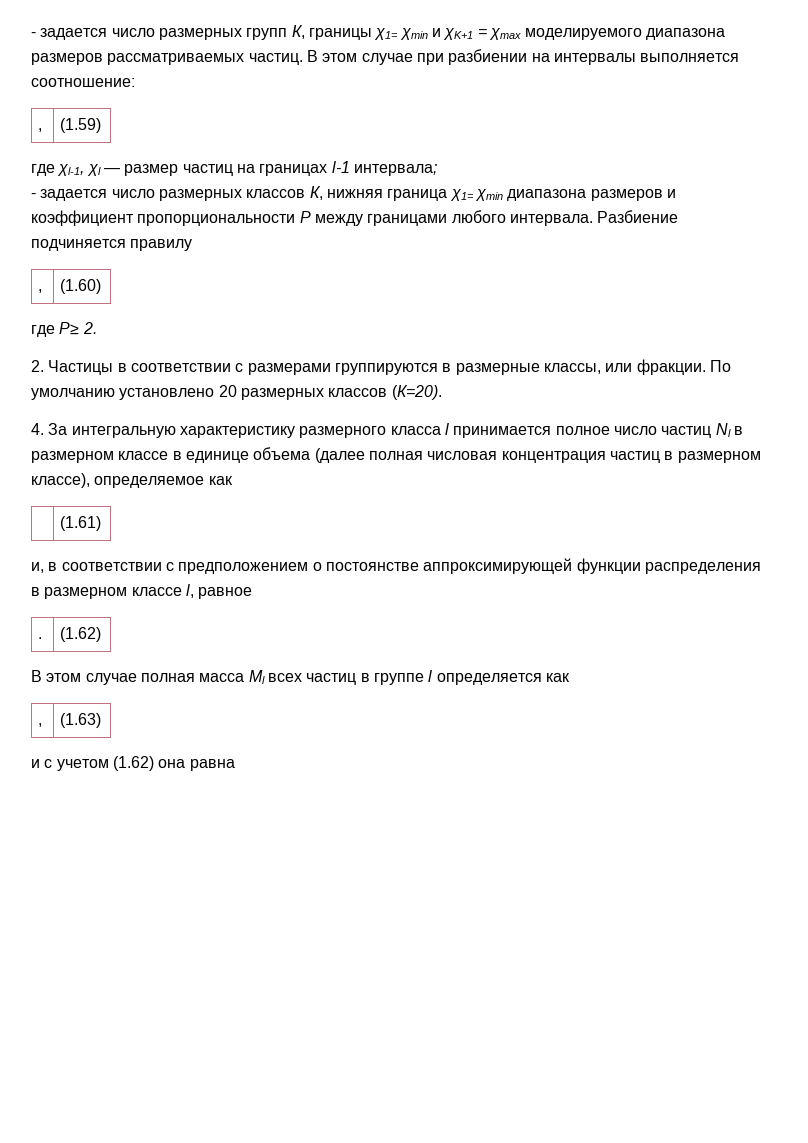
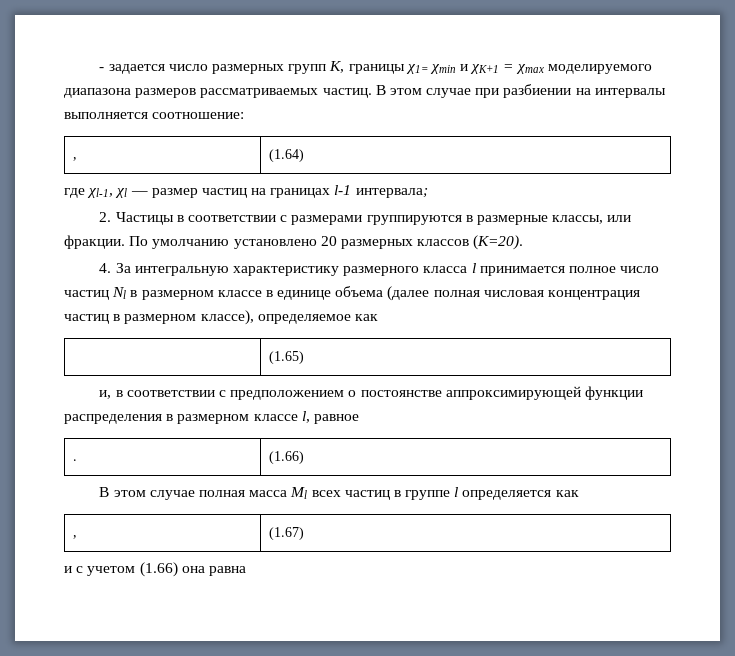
[60,118,102,133] (1.59) -> [269,149,305,162] (1.64)
[31,186,676,201] [31,210,679,226] [31,239,193,251] [38,289,43,293] [60,279,102,294] [31,322,97,337] // - задается число размерных классов К, нижняя граница χ1= χmin диапазона размеров и коэффициент пропорциональности P между границами любого интервала. Разбиение подчиняется правилу // , | (1.60) // где P≥ 2. -> (428, 193) none
[60,516,102,531] (1.61) -> [269,351,305,364] (1.65)
[60,627,102,642] (1.62) -> [269,451,305,464] (1.66)
[60,713,102,728] (1.63) -> [269,527,305,540] (1.67)
[112,756,154,771] (1.62) -> [139,562,178,577] (1.66)

